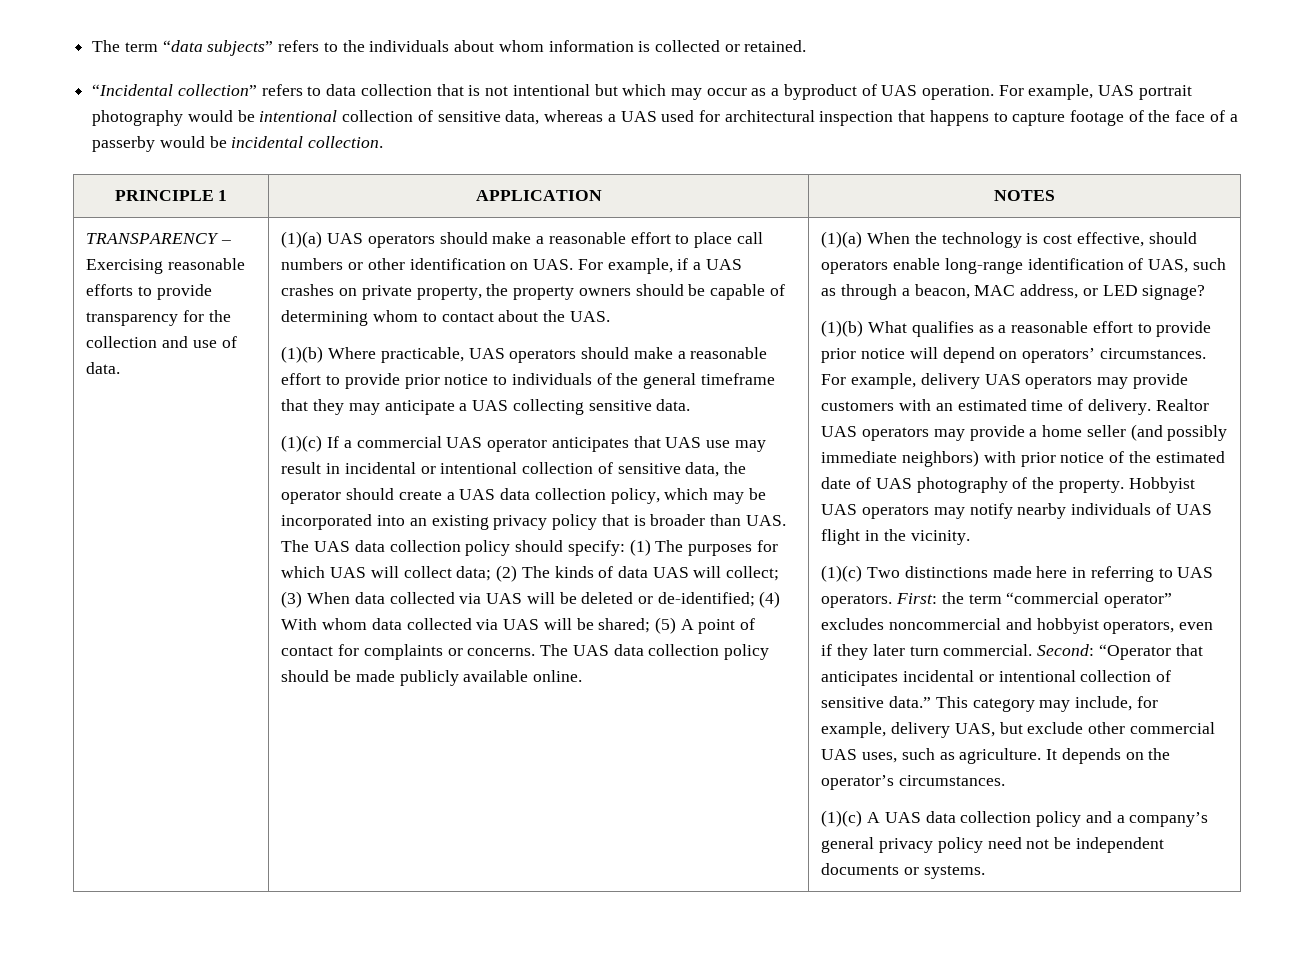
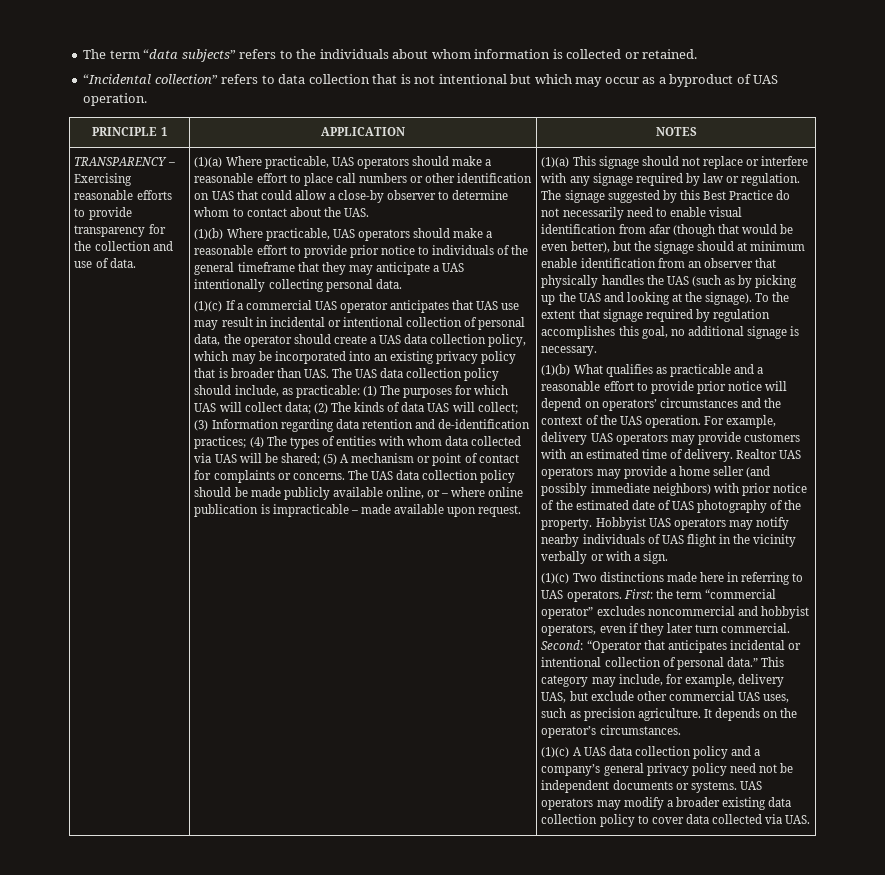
[998,84,1192,100] [92,110,1238,126] [92,136,384,152] For example, UAS portrait photography would be intentional collection of sensitive data, whereas a UAS used for architectural inspection that happens to capture footage of the face of a passerby would be incidental collection. -> (148, 99) none
(323, 239) none -> [225,156,329,169] Where practicable,
[533,258,742,274] [281,284,785,300] [281,310,369,326] UAS. For example, if a UAS crashes on private property, the property owners should be capable of determining -> [211,190,509,203] UAS that could allow a close-by observer to determine
[512,399,652,415] collecting sensitive -> [194,279,373,292] intentionally collecting personal
[617,463,681,474] sensitive -> [478,317,526,330] personal
[567,540,625,556] specify: -> [234,385,360,398] include, as practicable:
[307,591,781,608] [281,618,318,630] When data collected via UAS will be deleted or de-identified; (4) With -> [211,419,531,432] [194,436,405,449] Information regarding data retention and de-identification practices; (4) The types of entities with
(694, 624) none -> [351,453,431,463] mechanism or
[533,670,583,682] [821,231,1197,248] [821,258,1226,274] [821,284,1206,300] online. | (1)(a) When the technology is cost effective, should operators enable long-range identification of UAS, such as through a beacon, MAC address, or LED signage? -> [385,487,524,499] [194,504,522,517] [541,156,809,169] [541,173,801,186] [541,190,791,203] [541,207,742,220] [541,224,794,237] [541,241,806,254] [541,258,776,268] [541,275,798,288] [541,292,790,305] [541,309,770,322] [541,326,800,339] [541,346,598,356] online, or – where online publication is impracticable – made available upon request. | (1)(a) This signage should not replace or interfere with any signage required by law or regulation. The signage suggested by this Best Practice do not necessarily need to enable visual identification from afar (though that would be even better), but the signage should at minimum enable identification from an observer that physically handles the UAS (such as by picking up the UAS and looking at the signage). To the extent that signage required by regulation accomplishes this goal, no additional signage is necessary.
(994, 329) none -> [669,364,754,377] practicable and
[1099,348,1206,359] circumstances. -> [659,398,781,408] [541,415,701,428] circumstances and the context of the UAS operation.
[910,530,970,545] vicinity. -> [753,534,797,547] [541,551,668,564] vicinity verbally or with a sign.
[821,697,885,708] sensitive -> [676,657,724,670] personal
(955, 756) none -> [583,708,636,721] precision
(985, 872) none -> [739,781,762,790] [541,797,792,810] [541,814,811,827] UAS operators may modify a broader existing data collection policy to cover data collected via UAS.

